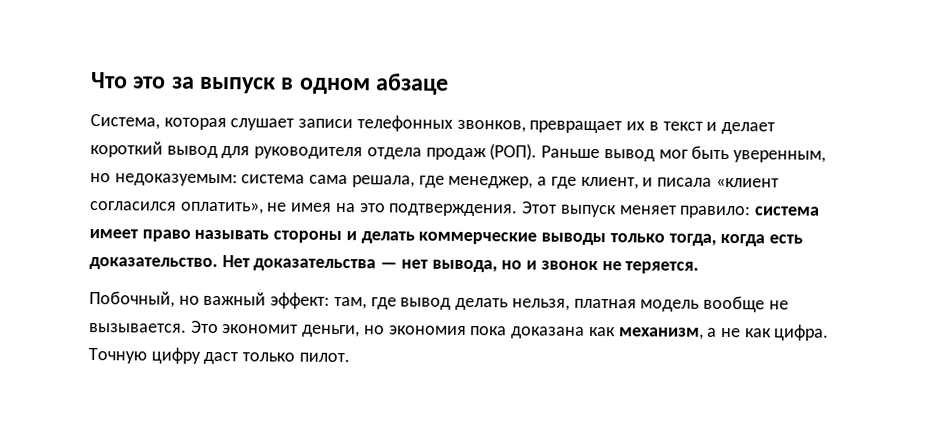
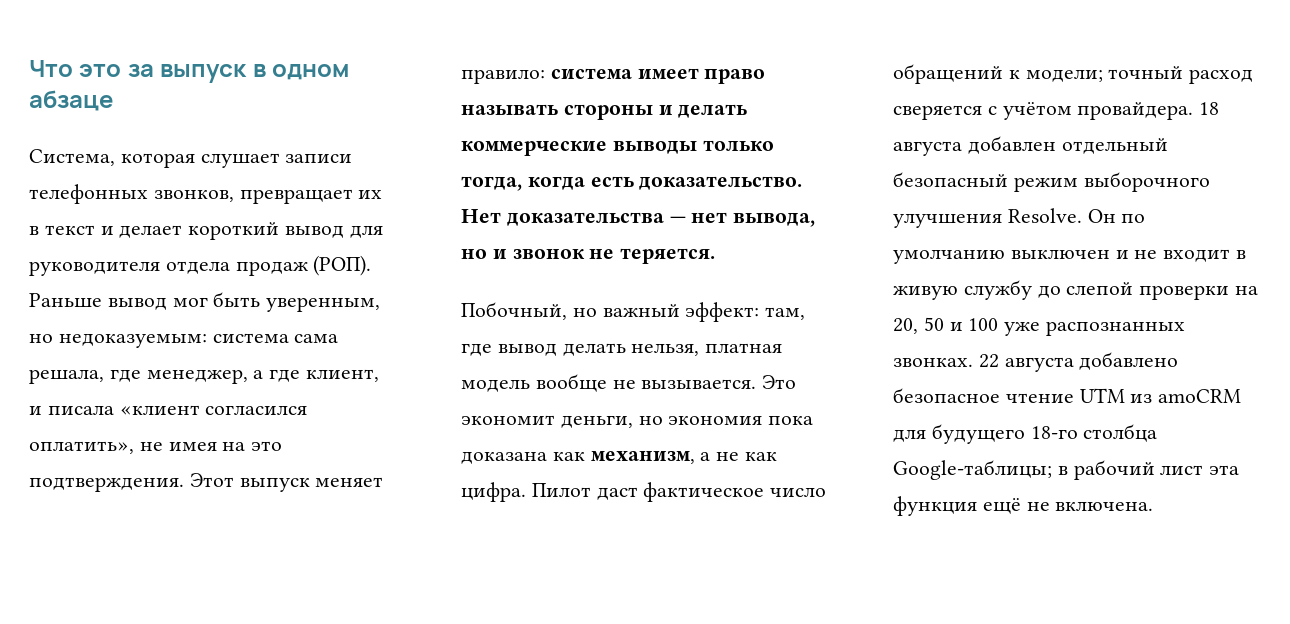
[88,347,350,365] Точную цифру даст только пилот. -> [531,482,827,502] [893,64,1254,84] [893,102,1220,120] [893,136,1168,156] [893,172,1210,192] [893,208,1146,228] [893,249,1247,264] [893,280,1259,300] [893,317,1186,336] [893,352,1179,372] [893,388,1242,403] [893,424,1158,444] [893,460,1240,480] [893,496,1154,516] Пилот даст фактическое число обращений к модели; точный расход сверяется с учётом провайдера. 18 августа добавлен отдельный безопасный режим выборочного улучшения Resolve. Он по умолчанию выключен и не входит в живую службу до слепой проверки на 20, 50 и 100 уже распознанных звонках. 22 августа добавлено безопасное чтение UTM из amoCRM для будущего 18-го столбца Google-таблицы; в рабочий лист эта функция ещё не включена.

